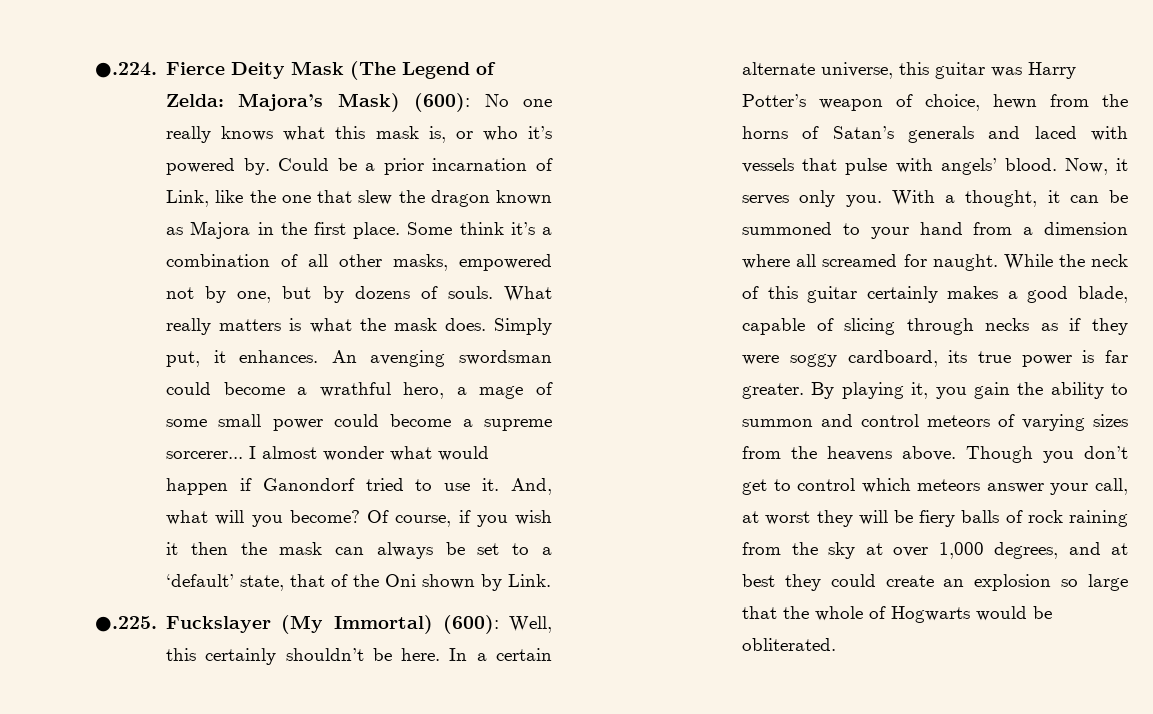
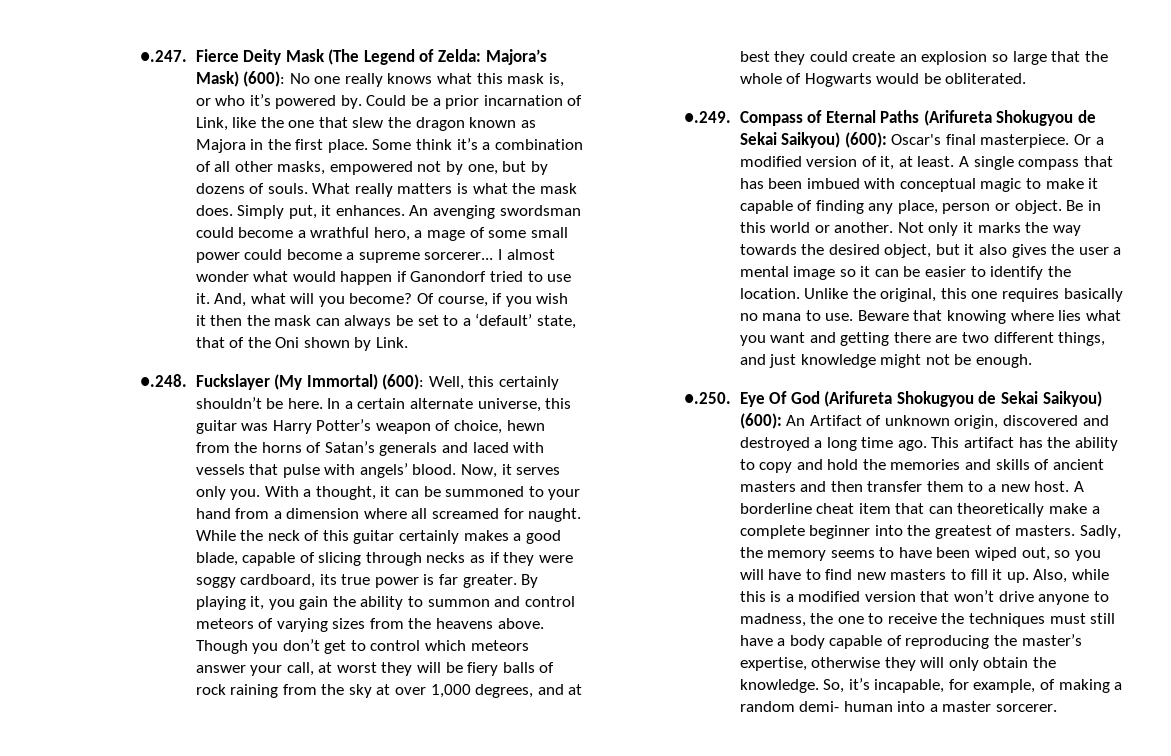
[94,62,157,78] ●.224. -> [140,50,188,62] ●.247.
[94,616,157,632] ●.225. -> [140,374,188,387] ●.248.
(837, 644) none -> [684,110,1097,126] [739,132,1104,148] [739,156,1113,170] [739,178,1099,192] [739,200,1101,214] [739,222,1081,236] [739,244,1122,258] [739,266,1071,280] [739,288,1123,302] [739,310,1121,324] [739,332,1106,346] [739,354,1033,368] [684,391,1102,407] [739,413,1109,429] [739,437,1118,451] [739,459,1104,473] [739,481,1084,492] [739,503,1100,517] [739,525,1121,539] [739,547,1101,561] [739,569,1110,583] [739,590,1109,605] [739,613,1116,627] [739,634,1082,649] [739,657,1057,671] [739,678,1123,693] [739,701,1058,712] // ●.249. Compass of Eternal Paths (Arifureta Shokugyou de Sekai Saikyou) (600): Oscar's final masterpiece. Or a modified version of it, at least. A single compass that has been imbued with conceptual magic to make it capable of finding any place, person or object. Be in this world or another. Not only it marks the way towards the desired object, but it also gives the user a mental image so it can be easier to identify the location. Unlike the original, this one requires basically no mana to use. Beware that knowing where lies what you want and getting there are two different things, and just knowledge might not be enough. // ●.250. Eye Of God (Arifureta Shokugyou de Sekai Saikyou) (600): An Artifact of unknown origin, discovered and destroyed a long time ago. This artifact has the ability to copy and hold the memories and skills of ancient masters and then transfer them to a new host. A borderline cheat item that can theoretically make a complete beginner into the greatest of masters. Sadly, the memory seems to have been wiped out, so you will have to find new masters to fill it up. Also, while this is a modified version that won’t drive anyone to madness, the one to receive the techniques must still have a body capable of reproducing the master’s expertise, otherwise they will only obtain the knowledge. So, it’s incapable, for example, of making a random demi- human into a master sorcerer.

